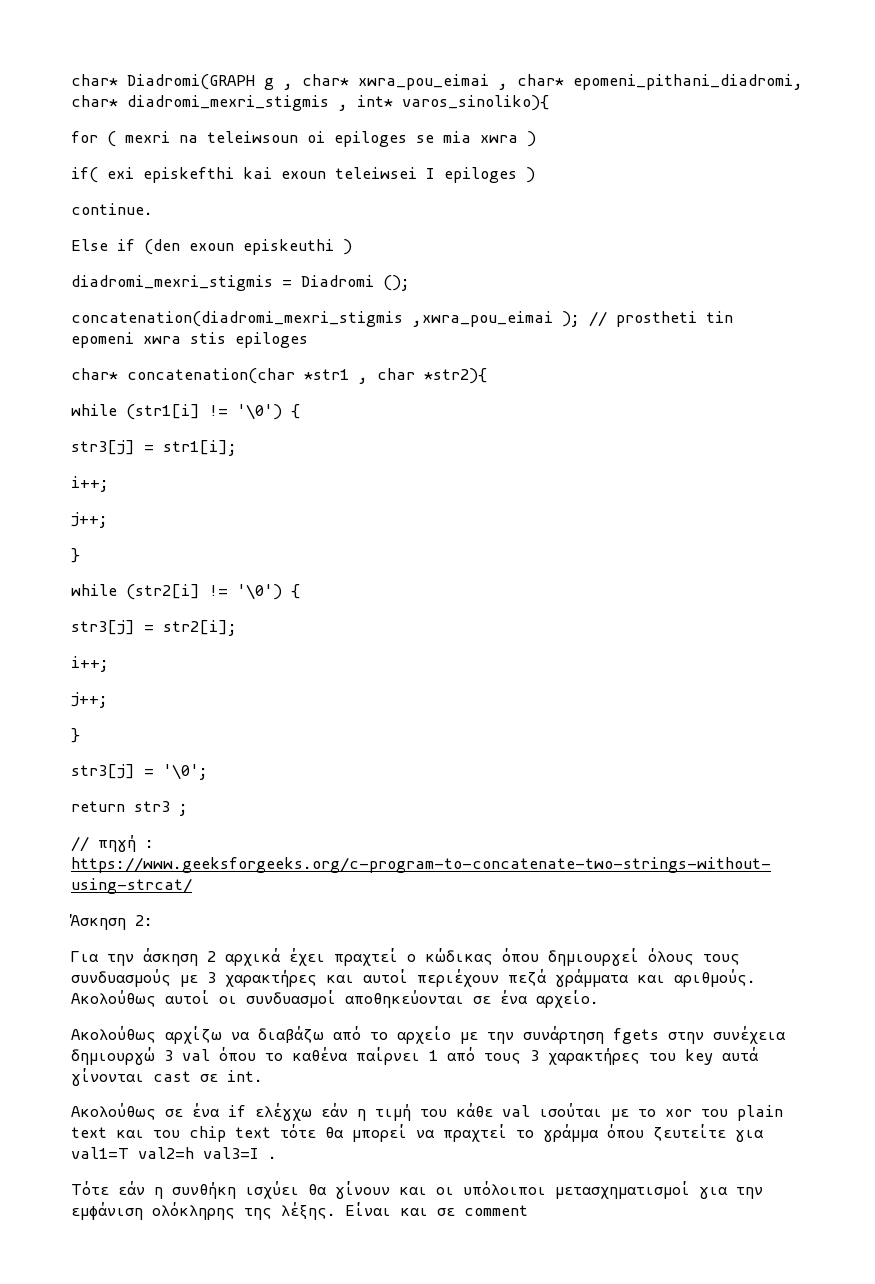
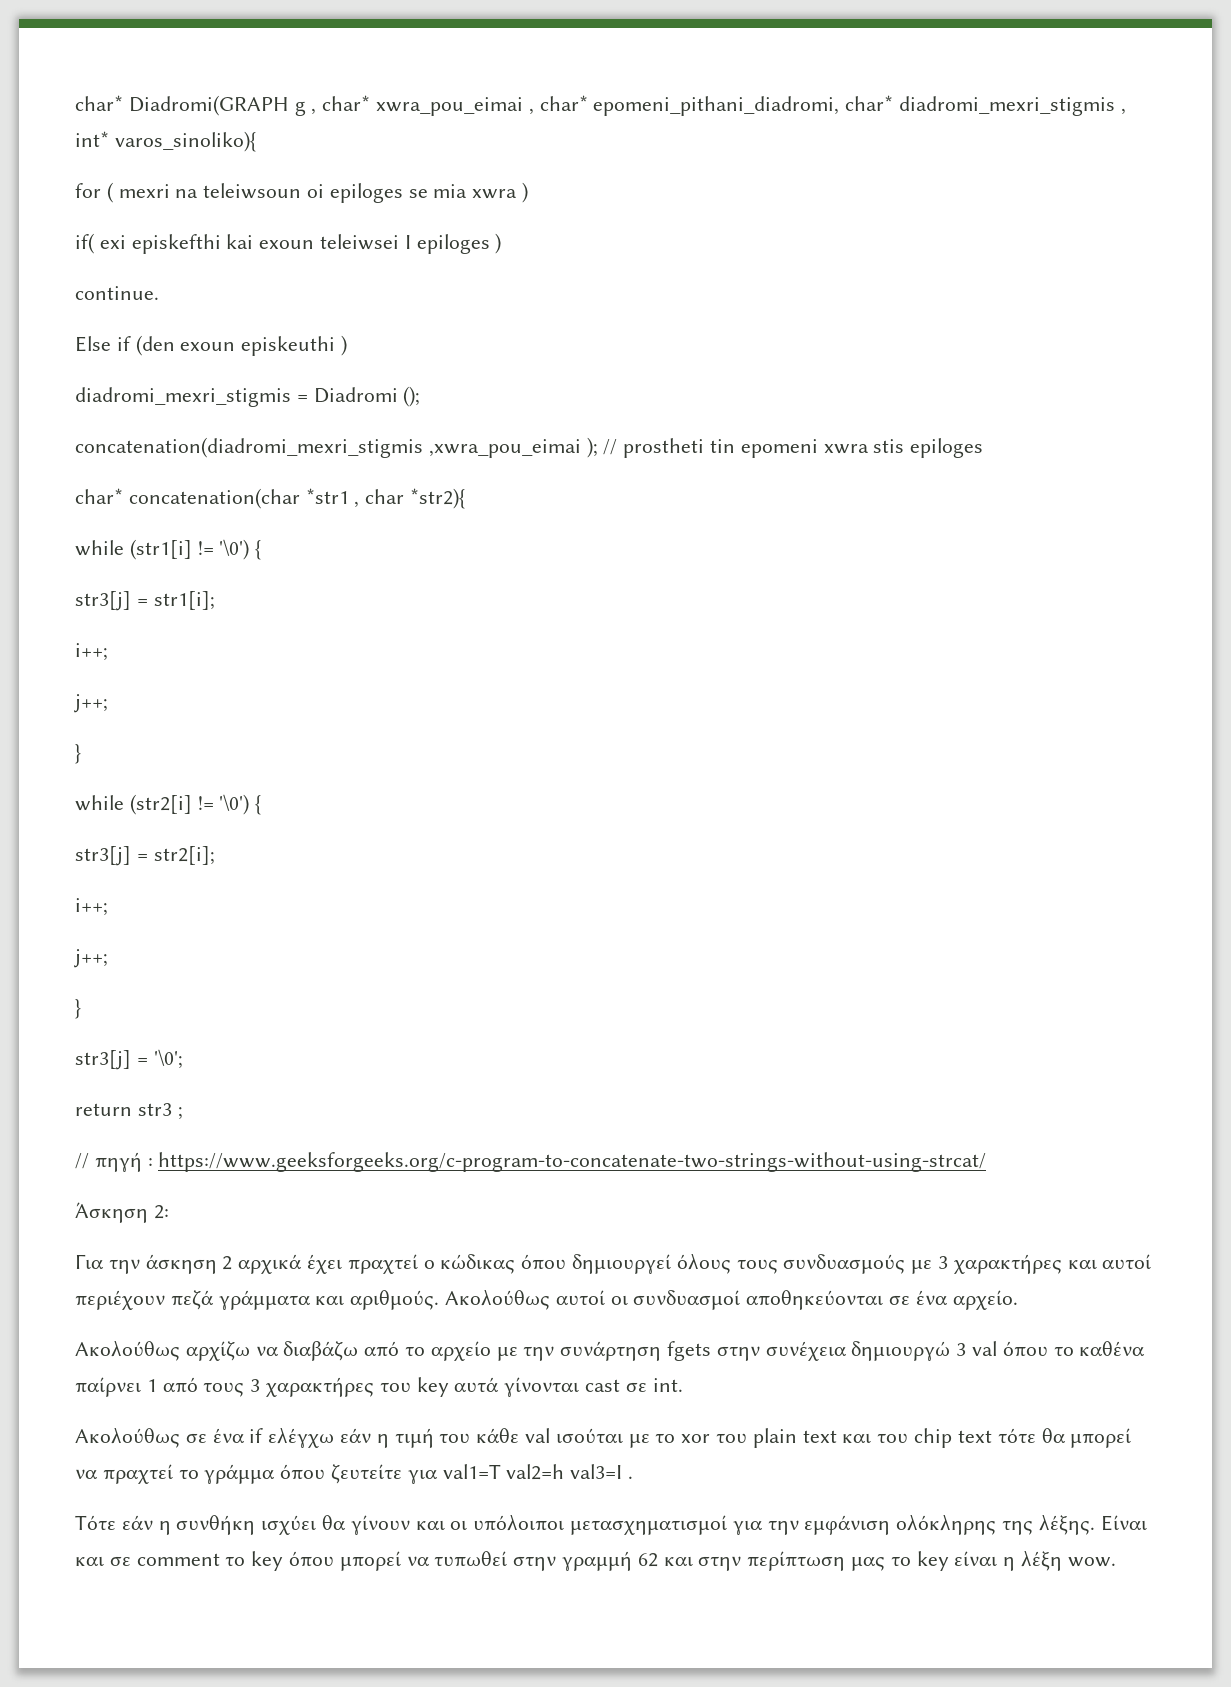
(528, 1210) none -> [225,1550,1116,1571] το key όπου μπορεί να τυπωθεί στην γραμμή 62 και στην περίπτωση μας το key είναι η λέξη wow.

